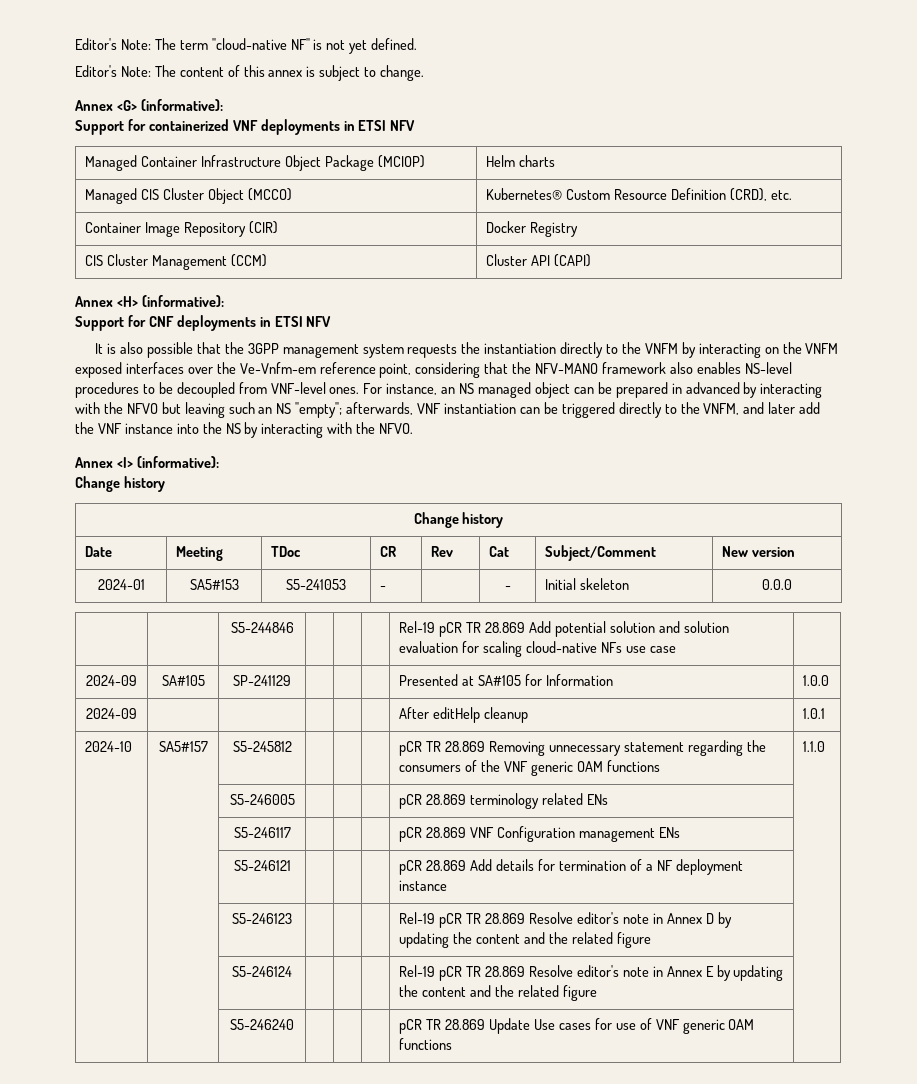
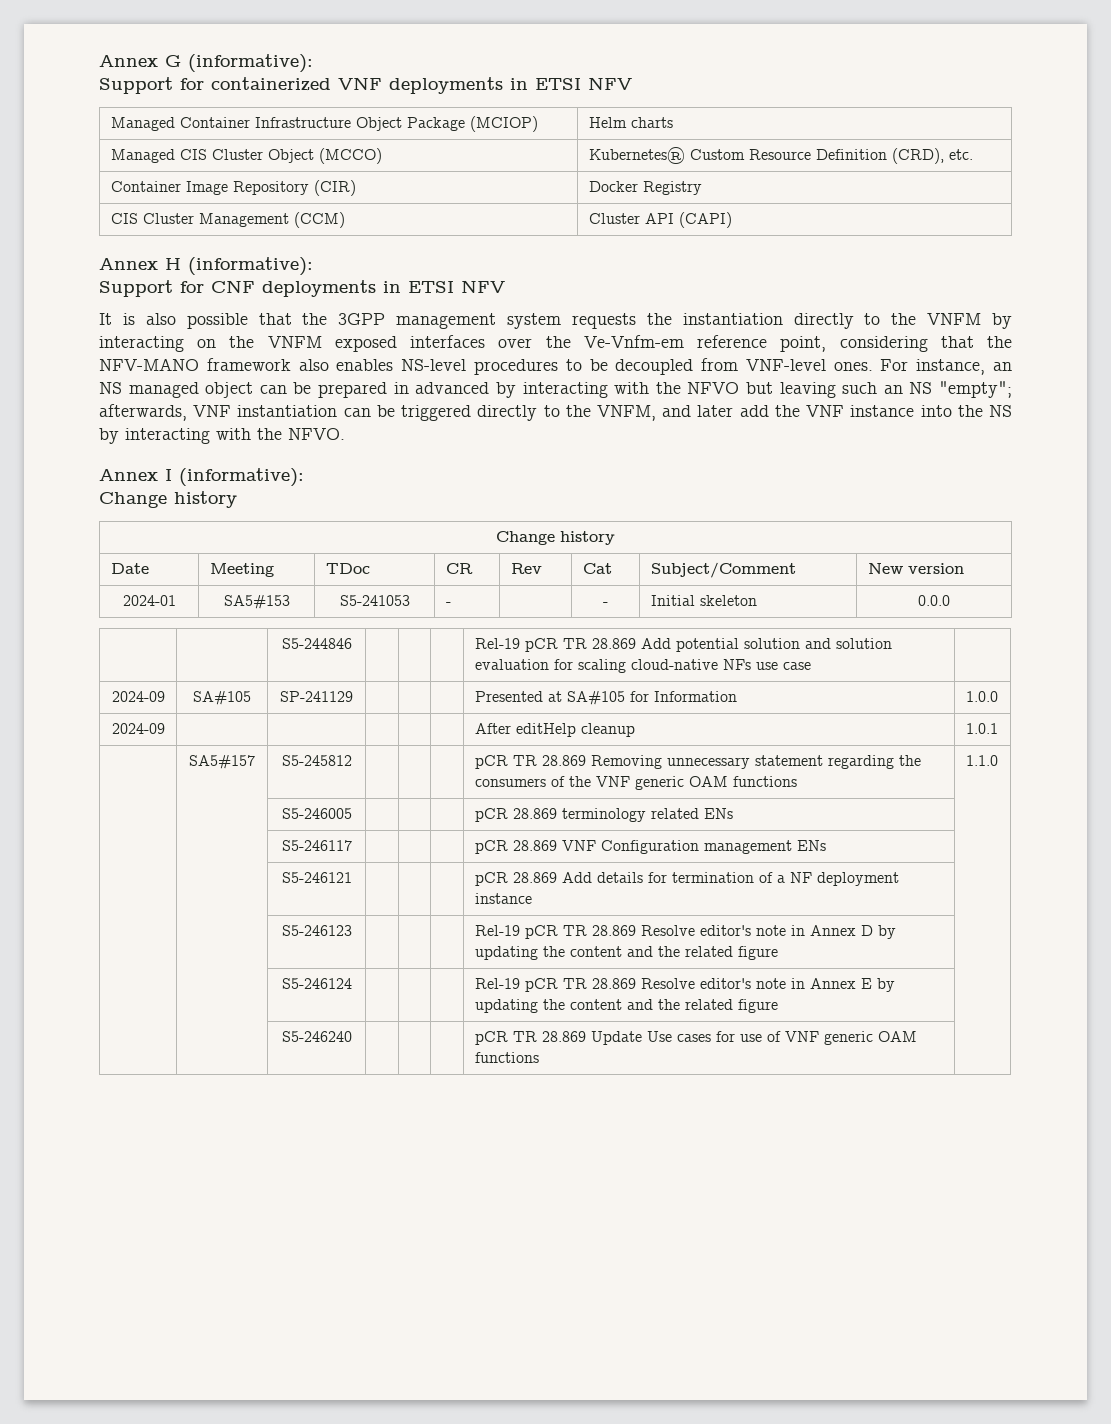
[75,38,418,54] [75,65,425,81] [75,100,137,111] Editor's Note: The term "cloud-native NF" is not yet defined. // Editor's Note: The content of this annex is subject to change. // Annex <G> -> [99,55,181,67] Annex G
[116,296,138,307] <H> -> [165,258,181,270] H
[116,457,133,468] <I> -> [165,469,172,481] I
[85,741,133,752] 2024-10 -> (998, 728) none

